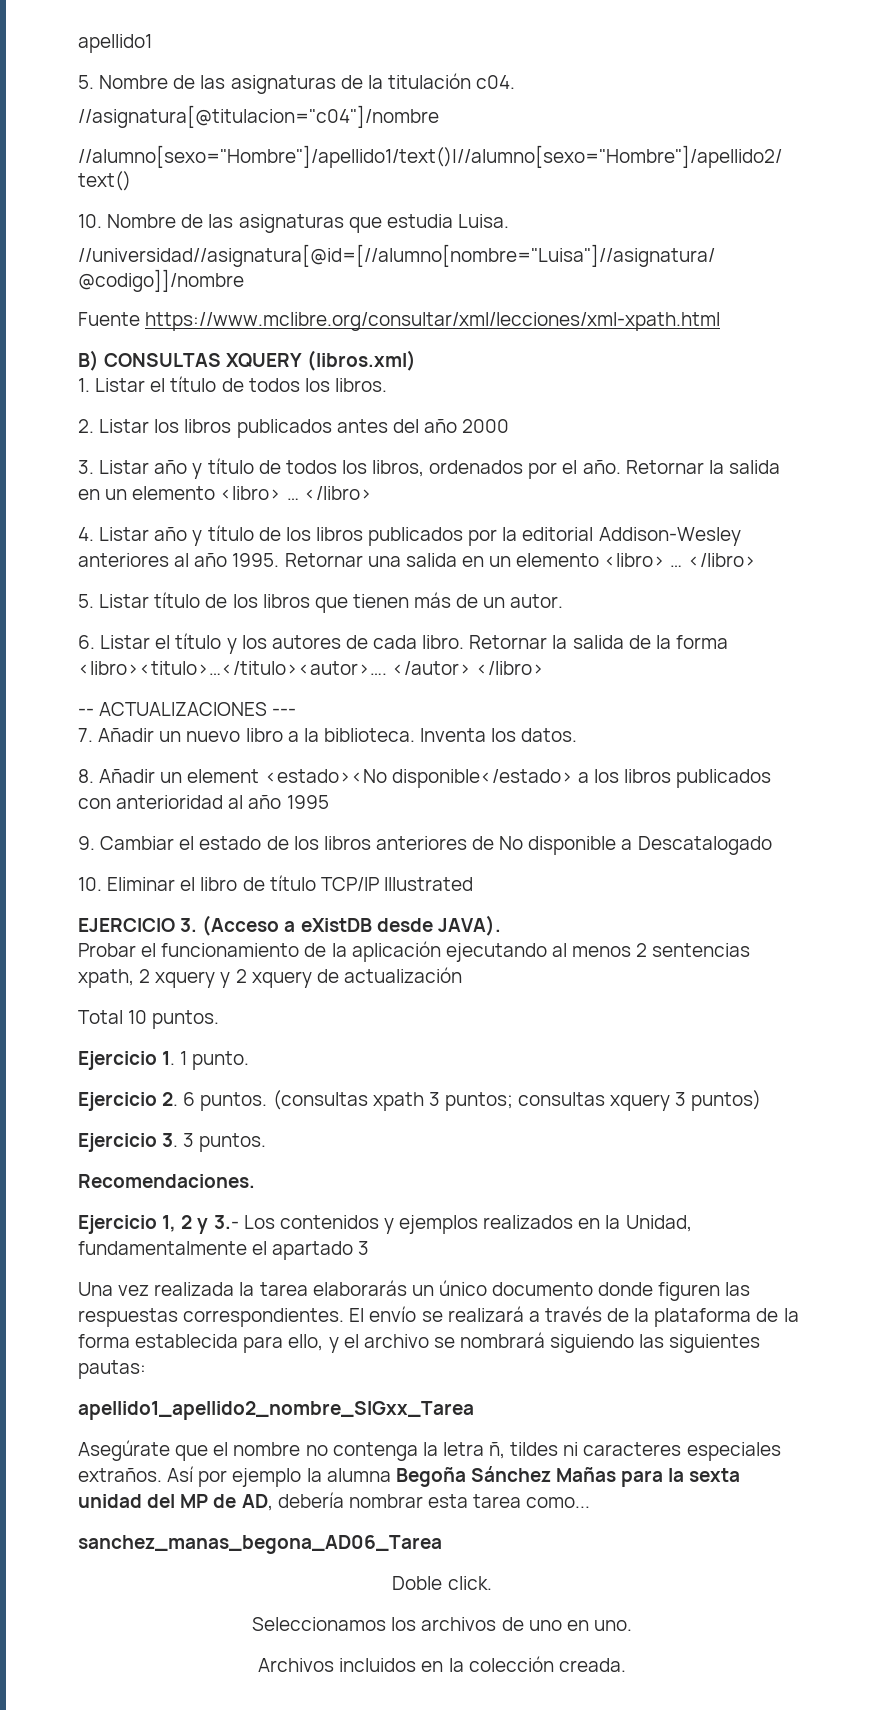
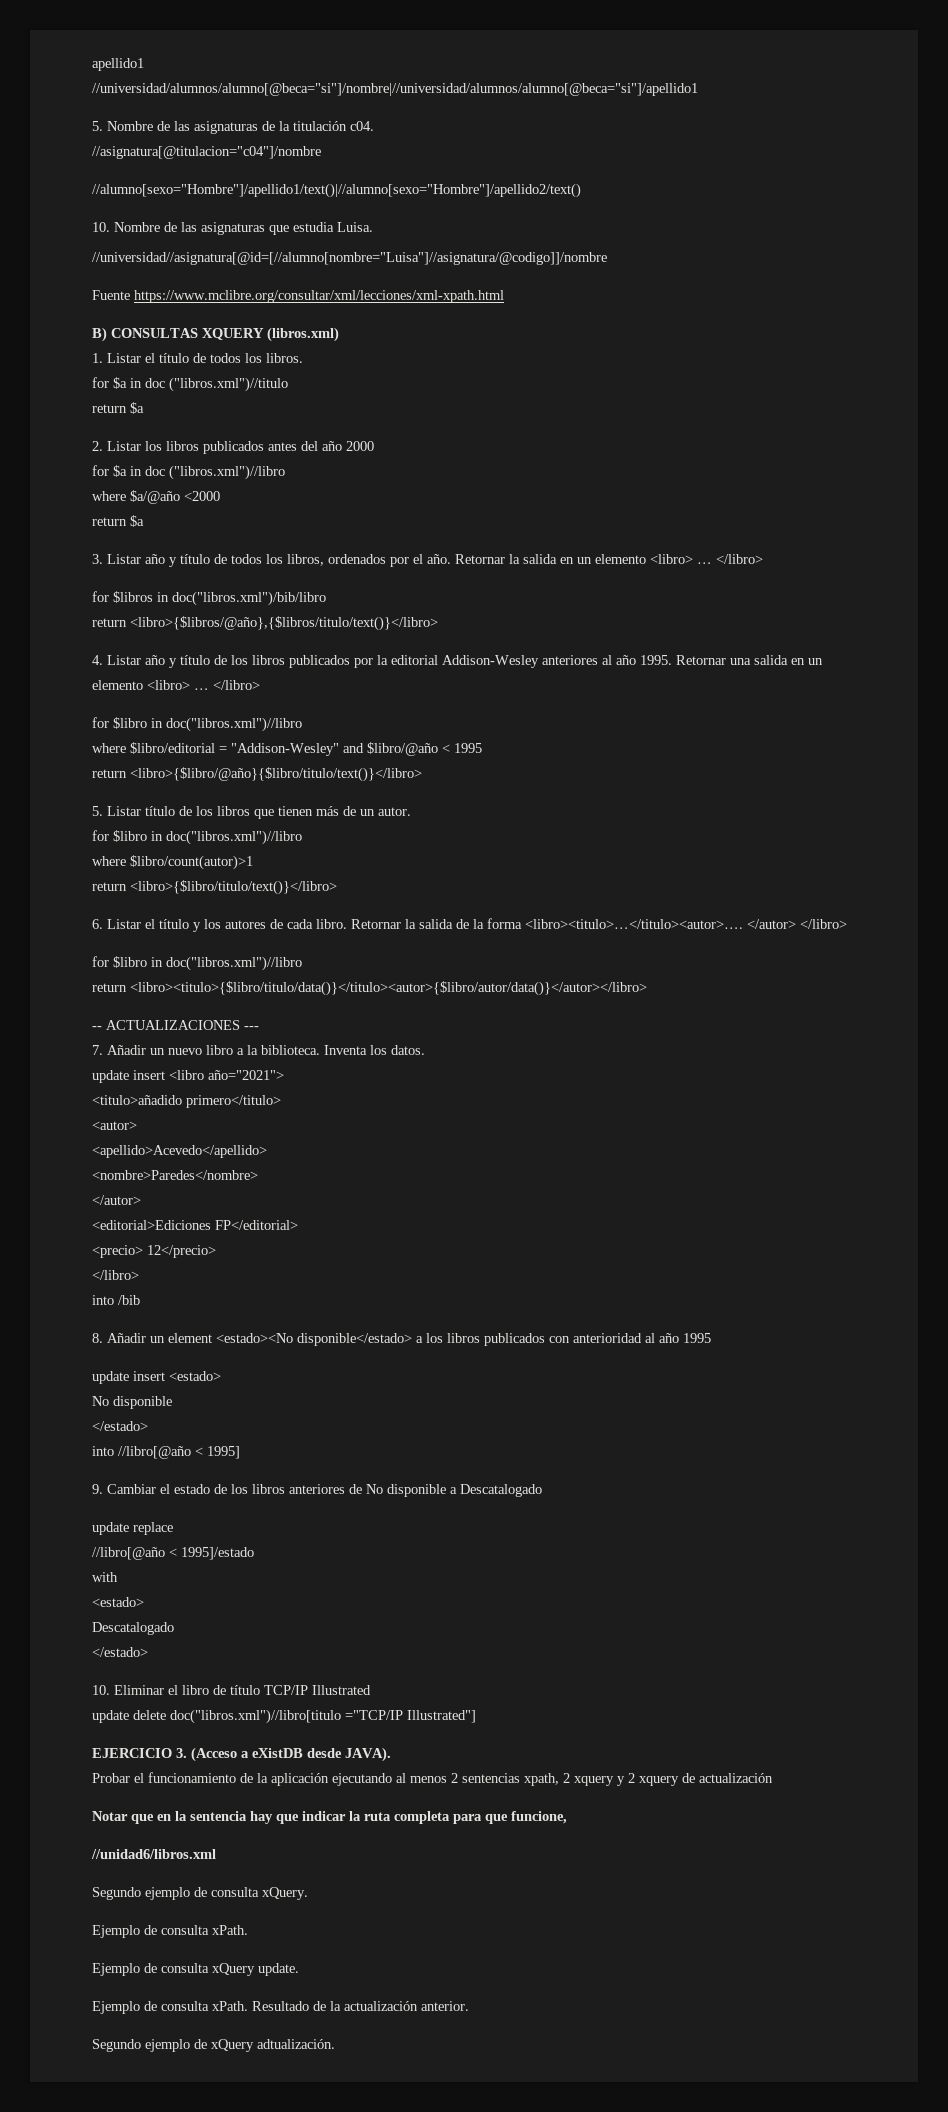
(152, 43) none -> [92,83,698,96] // //universidad/alumnos/alumno[@beca="si"]/nombre|//universidad/alumnos/alumno[@beca="si"]/apellido1
(387, 385) none -> [92,377,288,392] [92,402,144,414] // for $a in doc ("libros.xml")//titulo // return $a
(510, 426) none -> [92,465,285,480] [92,490,220,504] [92,515,144,527] // for $a in doc ("libros.xml")//libro // where $a/@año <2000 // return $a
(372, 493) none -> [92,591,326,606] [92,616,438,631] // for $libros in doc("libros.xml")/bib/libro // return <libro>{$libros/@año},{$libros/titulo/text()}</libro>
(756, 560) none -> [92,717,302,732] [92,742,482,756] [92,767,422,782] // for $libro in doc("libros.xml")//libro // where $libro/editorial = "Addison-Wesley" and $libro/@año < 1995 // return <libro>{$libro/@año}{$libro/titulo/text()}</libro>
(564, 601) none -> [92,830,302,845] [92,855,253,870] [92,880,337,895] // for $libro in doc("libros.xml")//libro // where $libro/count(autor)>1 // return <libro>{$libro/titulo/text()}</libro>
(545, 668) none -> [92,956,302,971] [92,981,647,996] // for $libro in doc("libros.xml")//libro // return <libro><titulo>{$libro/titulo/data()}</titulo><autor>{$libro/autor/data()}</autor></libro>
(578, 735) none -> [92,1070,284,1083] [92,1095,281,1108] [92,1121,137,1130] [92,1145,267,1158] [92,1170,258,1180] [92,1195,141,1205] [92,1220,298,1230] [92,1245,216,1258] [92,1270,139,1280] [92,1295,140,1305] // update insert <libro año="2021"> // <titulo>añadido primero</titulo> // <autor> // <apellido>Acevedo</apellido> // <nombre>Paredes</nombre> // </autor> // <editorial>Ediciones FP</editorial> // <precio> 12</precio> // </libro> // into /bib
(329, 802) none -> [92,1371,221,1384] [92,1396,172,1409] [92,1421,148,1431] [92,1446,240,1459] // update insert <estado> // No disponible // </estado> // into //libro[@año < 1995]
(772, 845) none -> [92,1522,173,1535] [92,1547,254,1560] [92,1572,118,1582] [92,1597,144,1607] [92,1622,174,1635] [92,1647,148,1657] // update replace // //libro[@año < 1995]/estado // with // <estado> // Descatalogado // </estado>
(473, 884) none -> [92,1709,476,1724] // update delete doc("libros.xml")//libro[titulo ="TCP/IP Illustrated"]
[78,1010,220,1029] [78,1051,250,1070] [78,1090,762,1111] [78,1133,267,1152] [78,1174,255,1188] [78,1215,692,1234] [78,1241,370,1260] [78,1280,751,1301] [78,1306,799,1327] [78,1332,761,1353] [78,1360,146,1379] [78,1401,474,1420] [78,1440,781,1461] [78,1466,741,1487] [78,1492,591,1511] [78,1535,442,1554] [392,1576,492,1590] [252,1617,632,1631] [258,1656,626,1672] Total 10 puntos. // Ejercicio 1. 1 punto. // Ejercicio 2. 6 puntos. (consultas xpath 3 puntos; consultas xquery 3 puntos) // Ejercicio 3. 3 puntos. // Recomendaciones. // Ejercicio 1, 2 y 3.- Los contenidos y ejemplos realizados en la Unidad, fundamentalmente el apartado 3 // Una vez realizada la tarea elaborarás un único documento donde figuren las respuestas correspondientes. El envío se realizará a través de la plataforma de la forma establecida para ello, y el archivo se nombrará siguiendo las siguientes pautas: // apellido1_apellido2_nombre_SIGxx_Tarea // Asegúrate que el nombre no contenga la letra ñ, tildes ni caracteres especiales extraños. Así por ejemplo la alumna Begoña Sánchez Mañas para la sexta unidad del MP de AD, debería nombrar esta tarea como... // sanchez_manas_begona_AD06_Tarea // Doble click. // Seleccionamos los archivos de uno en uno. // Archivos incluidos en la colección creada. -> [92,1811,567,1824] [91,1849,216,1859] [92,1887,308,1900] [92,1925,248,1938] [92,1963,299,1976] [92,2001,469,2014] [92,2039,335,2052] Notar que en la sentencia hay que indicar la ruta completa para que funcione, // //unidad6/libros.xml // Segundo ejemplo de consulta xQuery. // Ejemplo de consulta xPath. // Ejemplo de consulta xQuery update. // Ejemplo de consulta xPath. Resultado de la actualización anterior. // Segundo ejemplo de xQuery adtualización.

